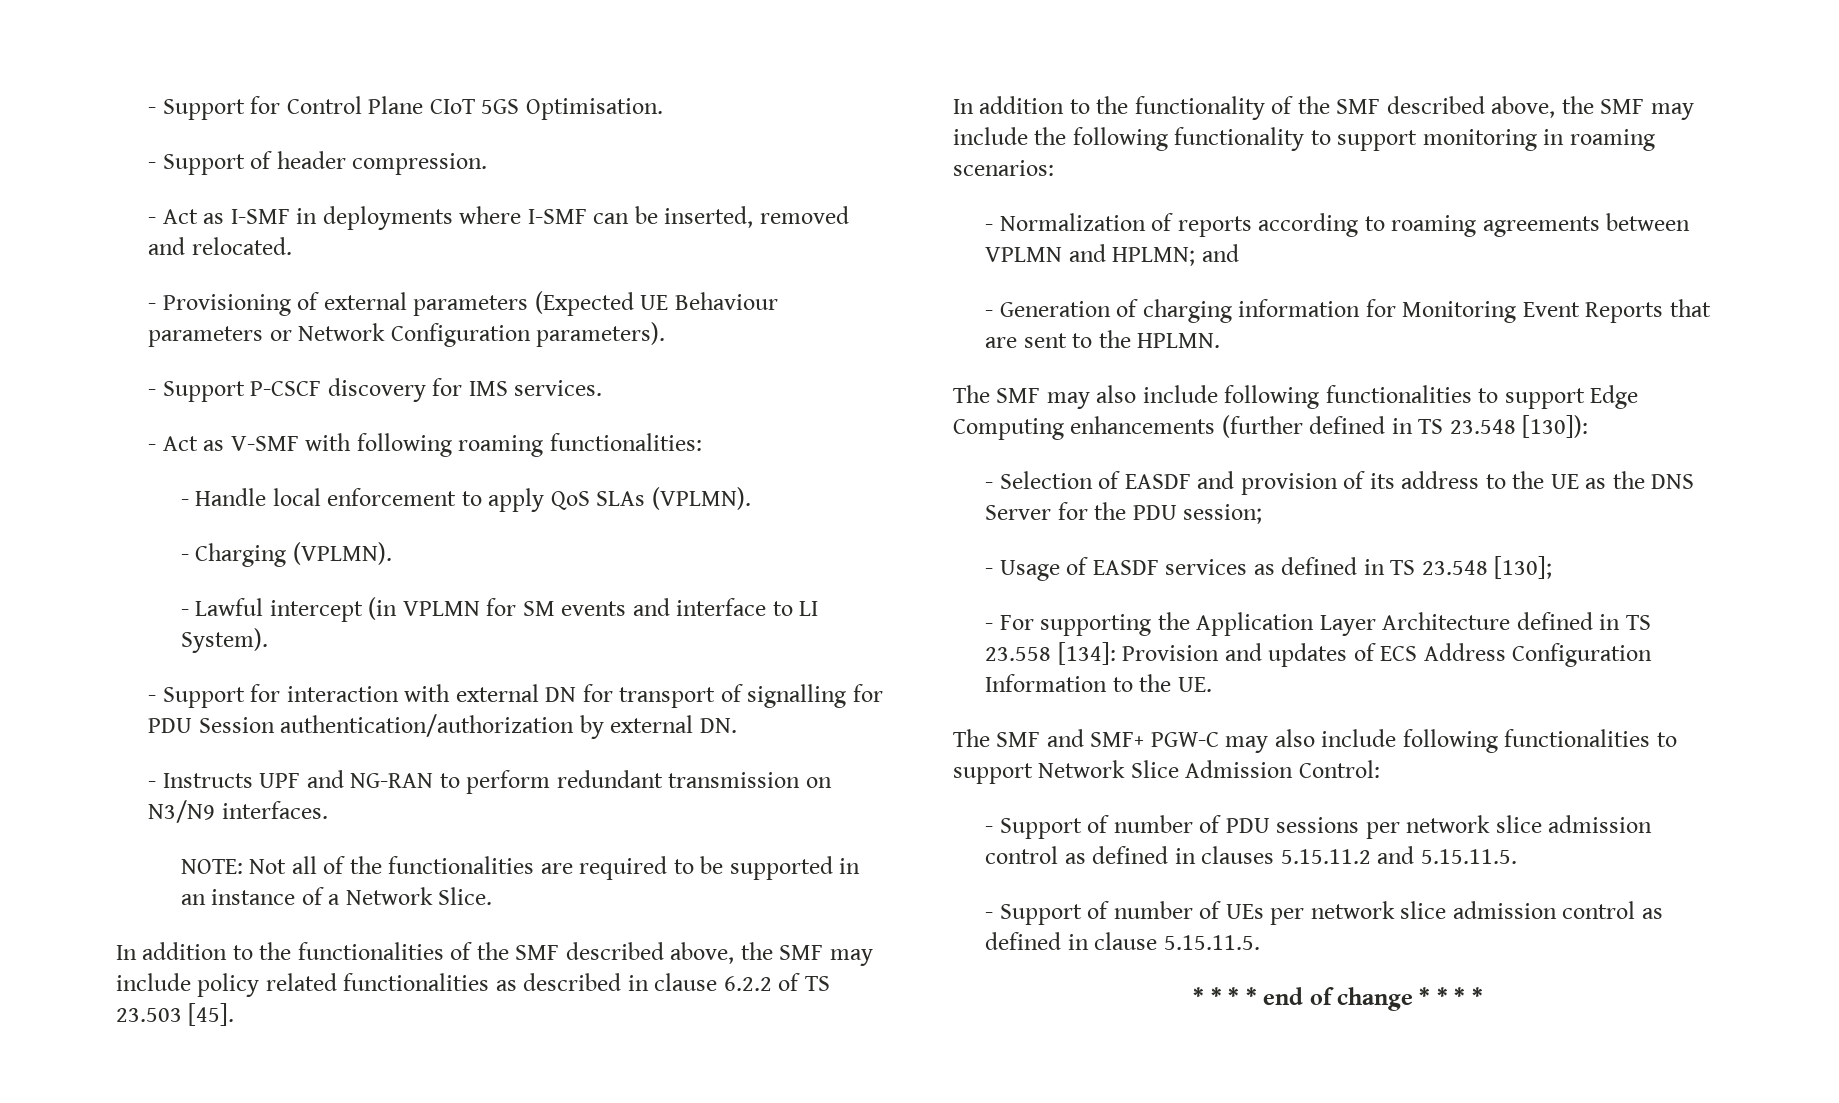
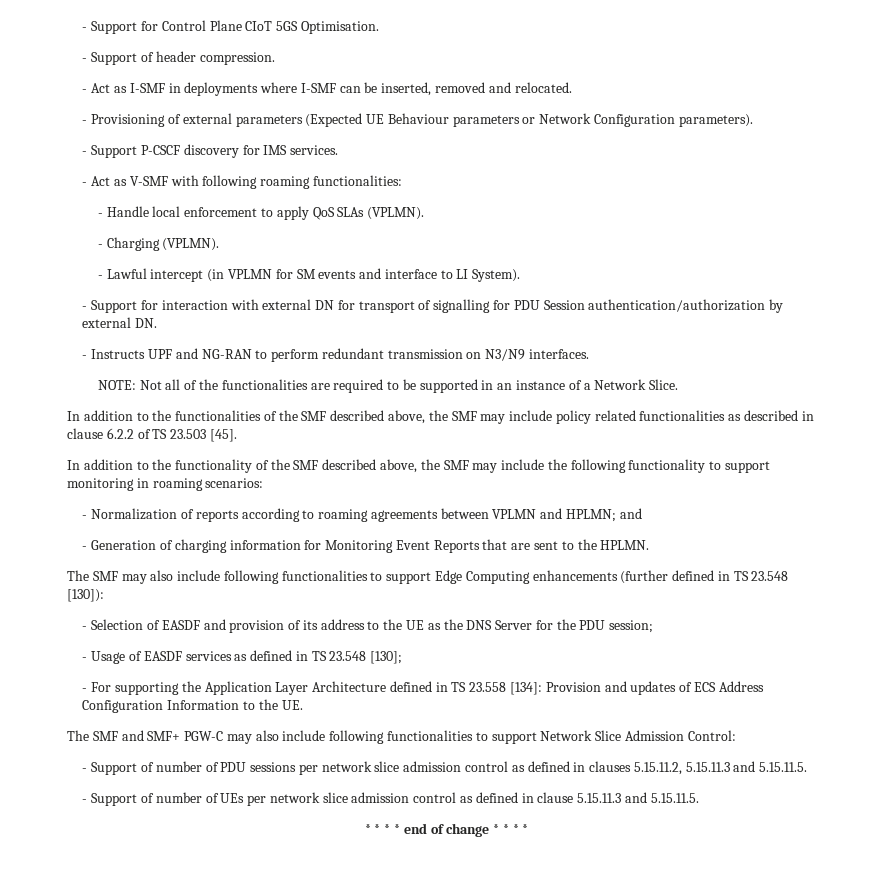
[1280,849,1371,864] 5.15.11.2 -> [633,762,730,775] 5.15.11.2, 5.15.11.3
(1158, 941) none -> [577,792,647,803] 5.15.11.3 and

